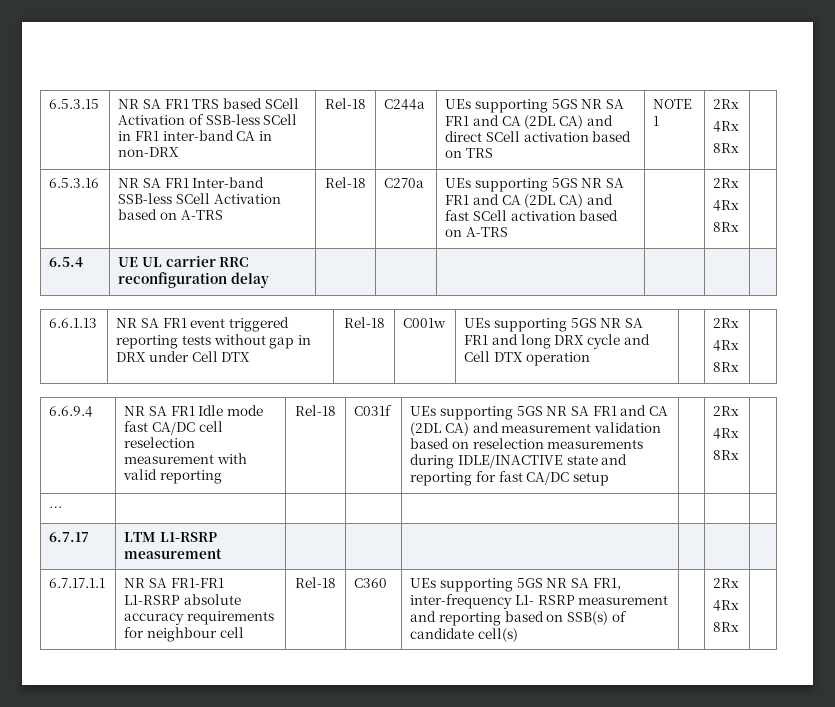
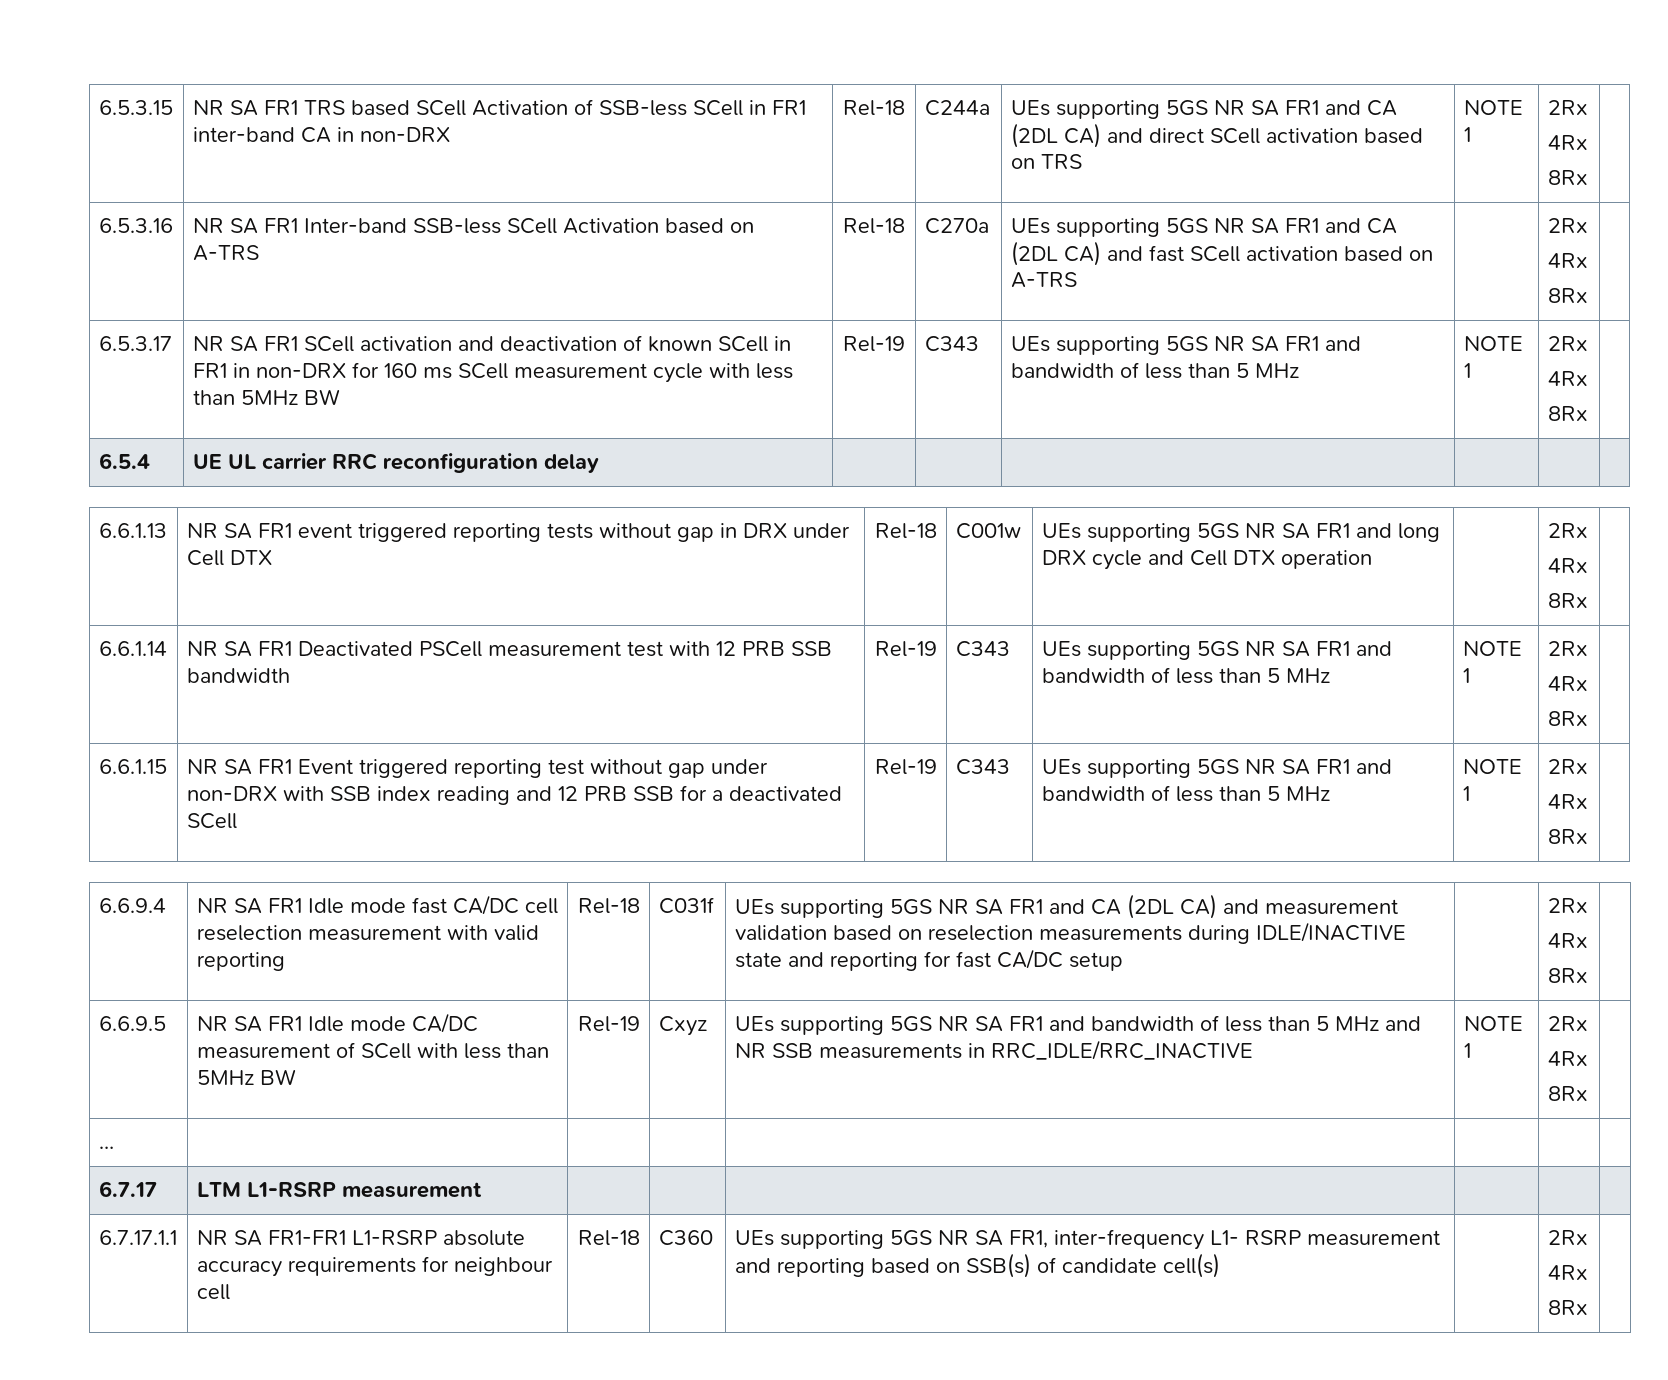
(740, 227) none -> [98,336,172,351] [192,335,791,352] [192,362,793,383] [192,389,340,405] [843,336,905,352] [924,336,979,352] [1010,336,1361,355] [1010,362,1299,379] [1463,336,1523,351] [1463,363,1471,378] [1547,336,1588,351] [1547,371,1588,386] [1547,406,1588,421] // 6.5.3.17 | NR SA FR1 SCell activation and deactivation of known SCell in FR1 in non-DRX for 160 ms SCell measurement cycle with less than 5MHz BW | Rel-19 | C343 | UEs supporting 5GS NR SA FR1 and bandwidth of less than 5 MHz | NOTE 1 | 2Rx // 4Rx // 8Rx |
(740, 367) none -> [98,641,167,656] [186,641,832,657] [186,668,290,683] [874,641,937,657] [955,641,1010,657] [1041,641,1392,660] [1041,667,1330,684] [1462,641,1522,656] [1462,668,1470,683] [1547,641,1588,656] [1547,676,1588,691] [1547,711,1588,726] [98,759,167,774] [186,759,768,778] [186,785,842,805] [186,813,237,829] [874,759,937,775] [955,759,1010,775] [1041,759,1392,778] [1041,785,1330,802] [1462,759,1522,774] [1462,786,1470,801] [1547,759,1588,774] [1547,794,1588,809] [1547,829,1588,844] // 6.6.1.14 | NR SA FR1 Deactivated PSCell measurement test with 12 PRB SSB bandwidth | Rel-19 | C343 | UEs supporting 5GS NR SA FR1 and bandwidth of less than 5 MHz | NOTE 1 | 2Rx // 4Rx // 8Rx | // 6.6.1.15 | NR SA FR1 Event triggered reporting test without gap under non-DRX with SSB index reading and 12 PRB SSB for a deactivated SCell | Rel-19 | C343 | UEs supporting 5GS NR SA FR1 and bandwidth of less than 5 MHz | NOTE 1 | 2Rx // 4Rx // 8Rx |
(740, 455) none -> [98,1016,166,1031] [196,1013,478,1033] [196,1042,549,1059] [196,1069,296,1085] [577,1016,640,1032] [658,1016,707,1036] [734,1015,1421,1035] [734,1040,1253,1060] [1463,1016,1523,1031] [1463,1043,1471,1058] [1547,1016,1588,1031] [1547,1051,1588,1066] [1547,1086,1588,1101] // 6.6.9.5 | NR SA FR1 Idle mode CA/DC measurement of SCell with less than 5MHz BW | Rel-19 | Cxyz | UEs supporting 5GS NR SA FR1 and bandwidth of less than 5 MHz and NR SSB measurements in RRC_IDLE/RRC_INACTIVE | NOTE 1 | 2Rx // 4Rx // 8Rx |

